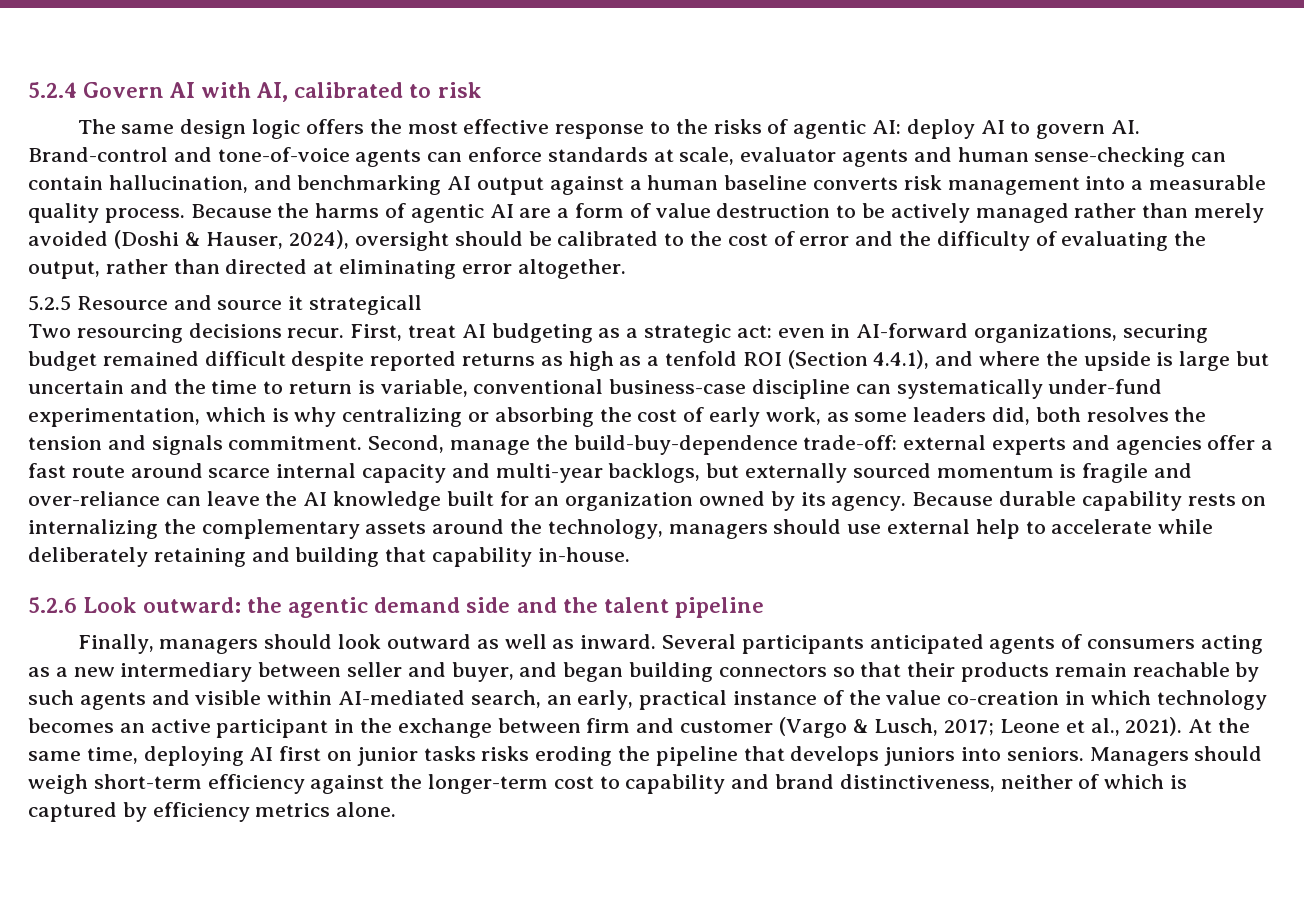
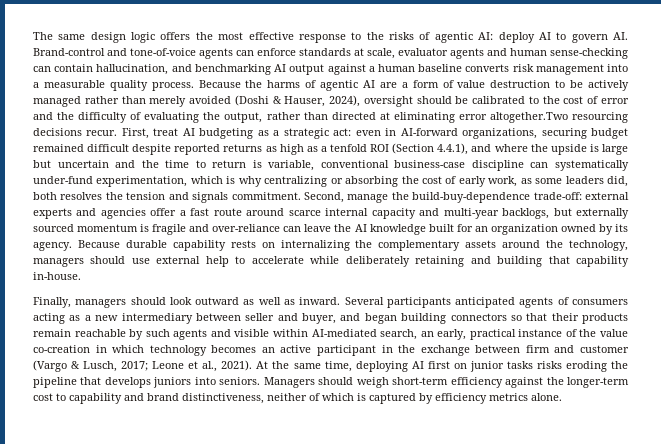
[28,82,482,102] 5.2.4 Govern AI with AI, calibrated to risk // -> (33, 36) none
[517,259,626,279] [28,295,423,315] [28,324,71,338] altogether. // 5.2.5 Resource and source it strategicall // Two -> [489,112,568,123] altogether.Two
[28,597,764,618] // 5.2.6 Look outward: the agentic demand side and the talent pipeline -> (81, 276) none

